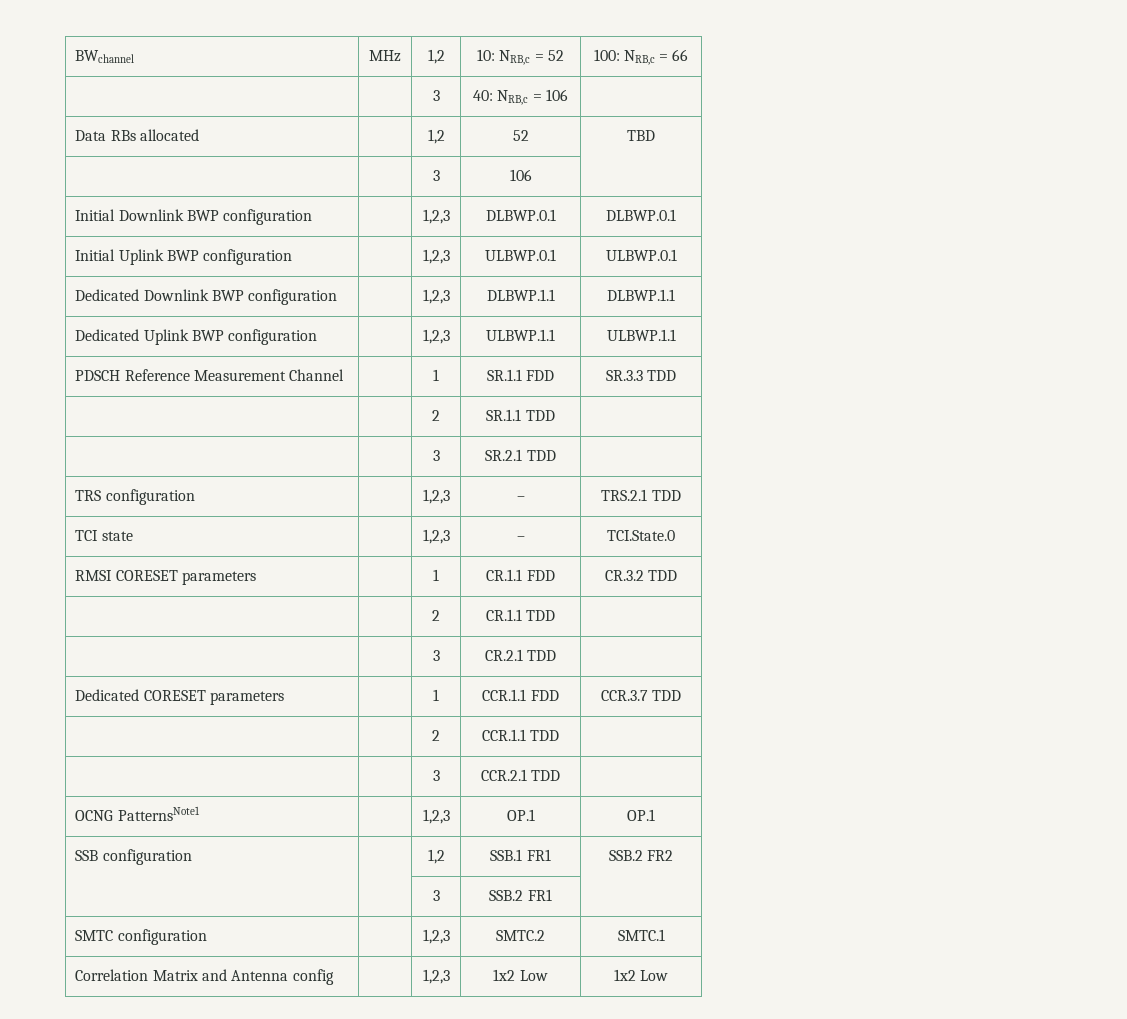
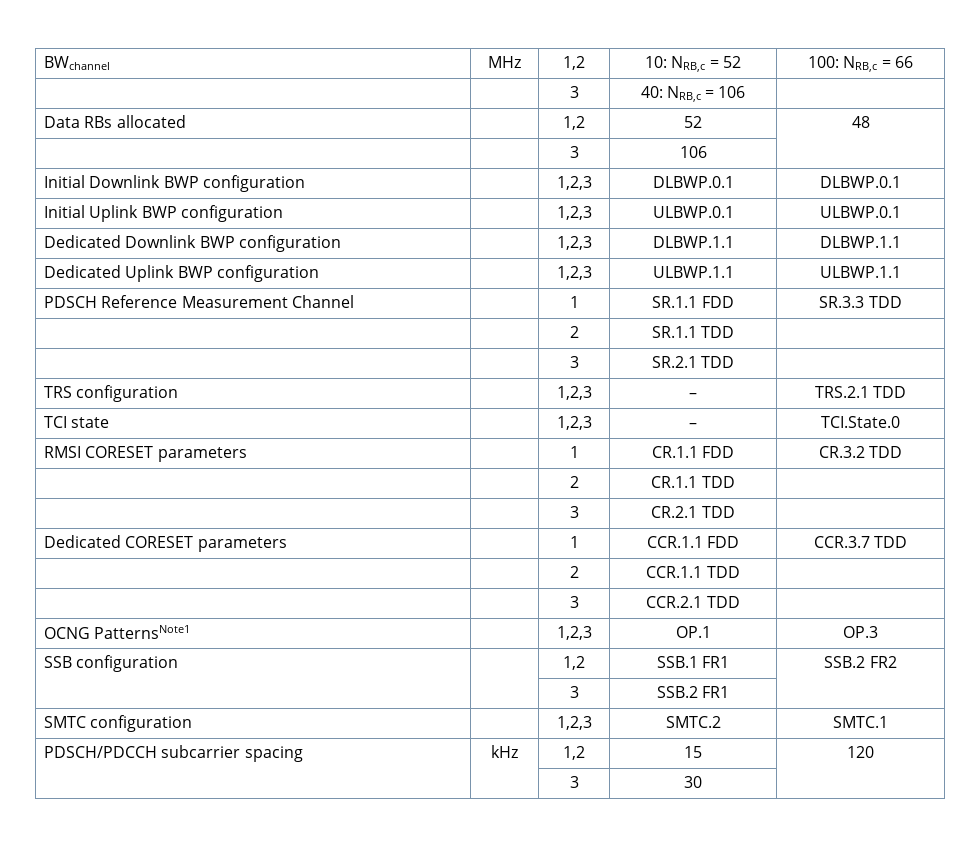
[627,130,655,141] TBD -> [851,116,870,128] 48
[627,809,655,821] OP.1 -> [843,626,879,638] OP.3
[75,969,334,985] [422,969,450,984] [493,969,548,981] [613,969,669,981] Correlation Matrix and Antenna config | | 1,2,3 | 1x2 Low | 1x2 Low -> [44,745,303,762] [491,745,518,758] [563,746,585,760] [684,746,702,758] [847,746,874,758] [569,776,579,788] [684,776,702,788] PDSCH/PDCCH subcarrier spacing | kHz | 1,2 | 15 | 120 // | | 3 | 30 |

